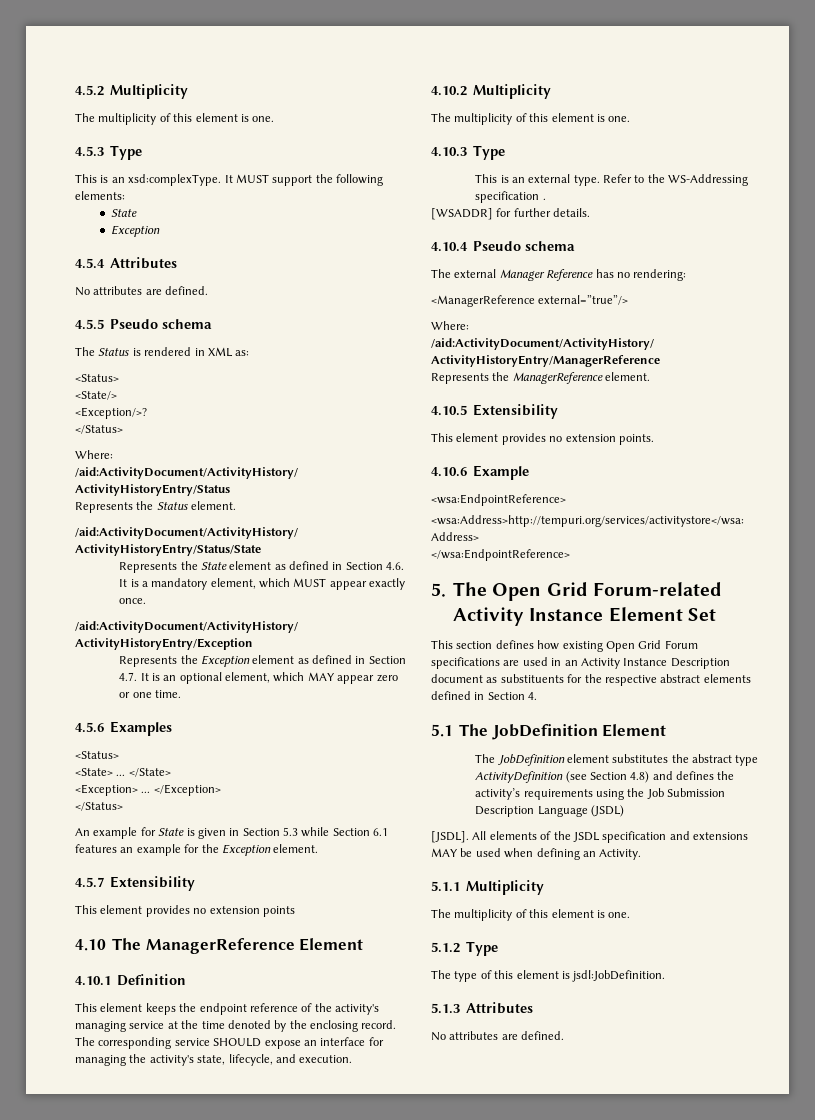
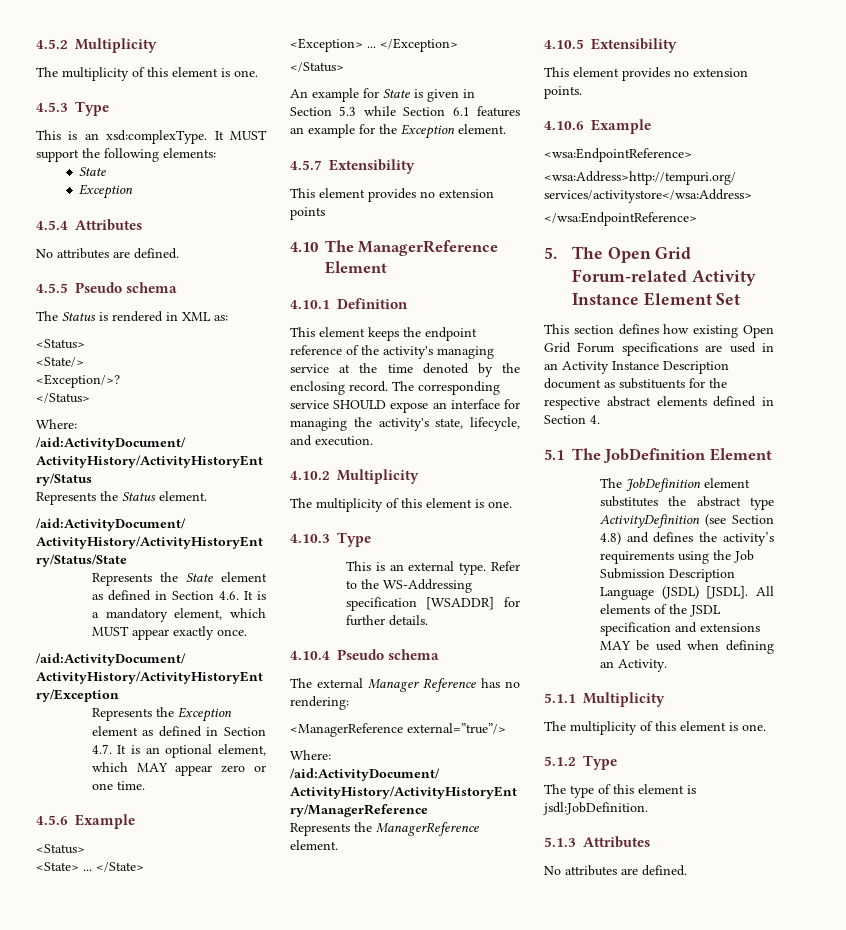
[110,721,173,736] Examples -> [75,814,135,829] Example
[542,198,546,200] . // -> (417, 604) none
(624, 811) // -> (699, 592) none

